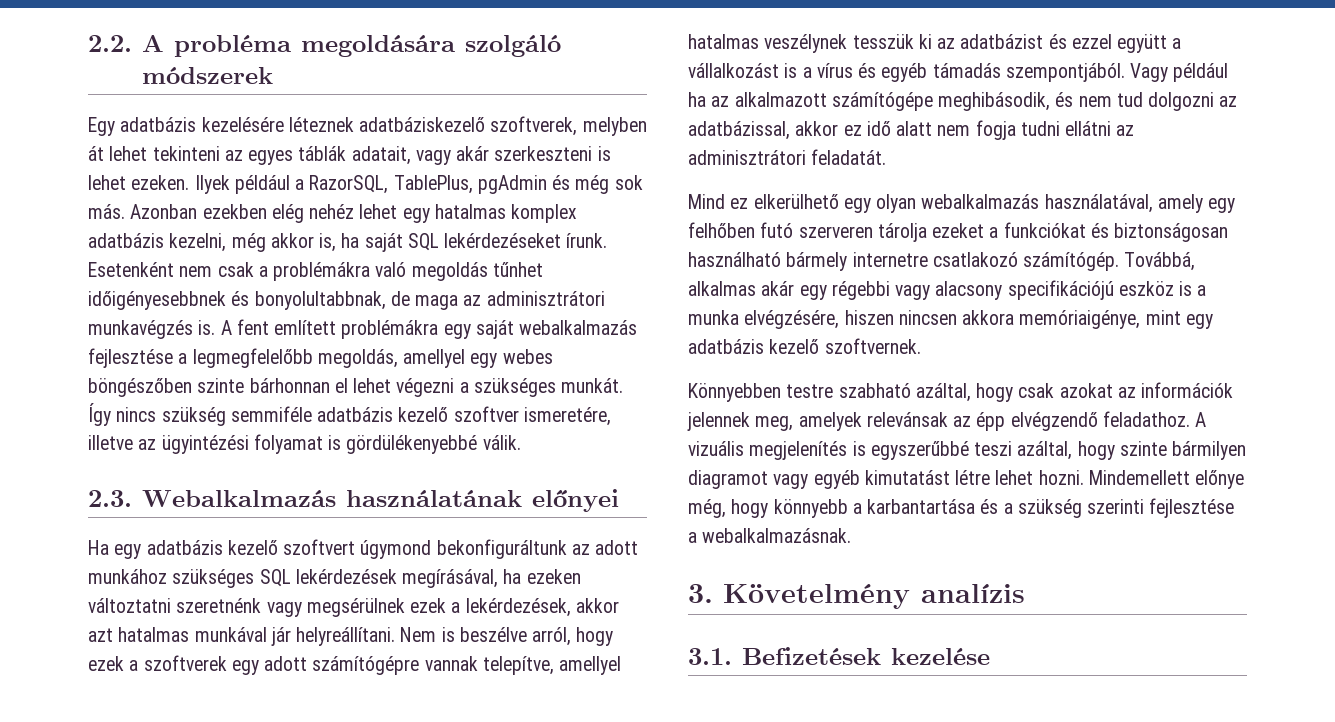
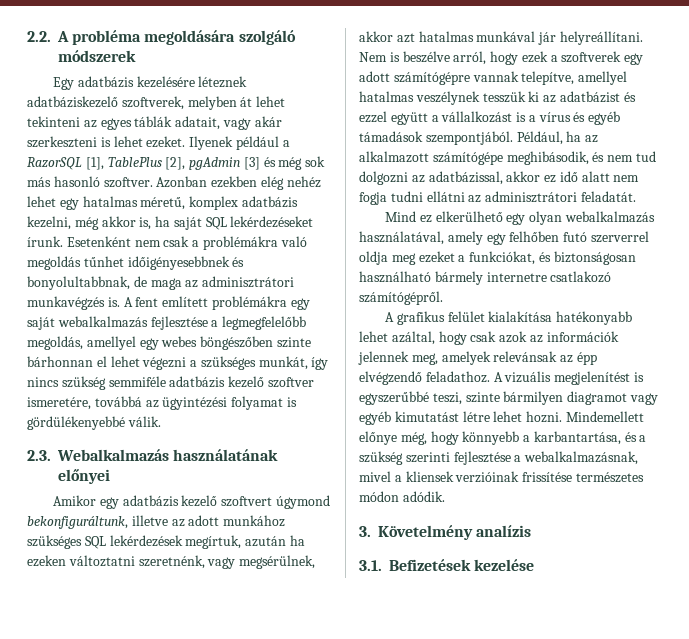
[131,175,643,194] [88,204,125,219] ezeken. Ilyek például a RazorSQL, TablePlus, pgAdmin és még sok más. -> [146,136,290,150] [27,156,326,170] [27,176,153,188] ezeket. Ilyenek például a RazorSQL [1], TablePlus [2], pgAdmin [3] és még sok más hasonló szoftver.
(506, 211) none -> [140,197,186,210] méretű,
[561,378,624,393] [88,403,111,426] munkát. Így -> [258,356,329,370] munkát, így
[88,435,133,450] illetve -> [94,396,142,407] továbbá
[88,540,109,555] Ha -> [52,495,96,506] Amikor
[436,539,567,559] bekonfiguráltunk -> [27,515,168,529] bekonfiguráltunk, illetve
[402,569,499,588] megírásával, -> [185,535,287,549] megírtuk, azután
[176,598,571,617] szeretnénk vagy megsérülnek ezek a lekérdezések, -> [138,555,316,569] szeretnénk, vagy megsérülnek,
[932,63,1229,82] támadás szempontjából. Vagy például -> [359,131,563,145] támadások szempontjából. Például,
[798,223,927,242] szerveren tárolja -> [590,231,649,243] [359,251,416,265] szerverrel oldja meg
[1003,222,1086,238] funkciókat -> [469,251,536,265] funkciókat,
[1023,252,1196,271] [688,280,1207,300] [688,310,1213,329] [688,338,921,354] [688,383,911,402] számítógép. Továbbá, alkalmas akár egy régebbi vagy alacsony specifikációjú eszköz is a munka elvégzésére, hiszen nincsen akkora memóriaigénye, mint egy adatbázis kezelő szoftvernek. // Könnyebben testre szabható -> [359,291,443,305] [384,311,633,325] [359,331,388,342] számítógépről. // A grafikus felület kialakítása hatékonyabb lehet
[1059,383,1113,398] azokat -> [499,331,528,343] azok
[749,441,848,460] megjelenítés -> [554,371,631,385] megjelenítést
[974,441,1115,460] teszi azáltal, hogy -> [432,392,462,405] teszi,
[867,499,976,514] karbantartása -> [533,431,621,445] karbantartása,
[702,528,852,543] webalkalmazásnak. -> [524,451,639,465] [359,471,644,483] [359,491,445,502] webalkalmazásnak, mivel a kliensek verzióinak frissítése természetes módon adódik.

